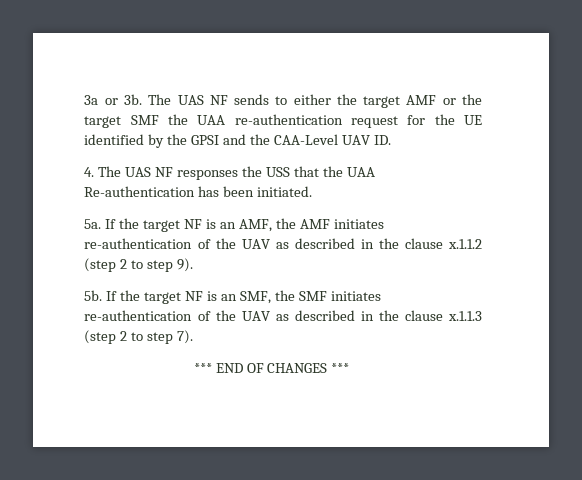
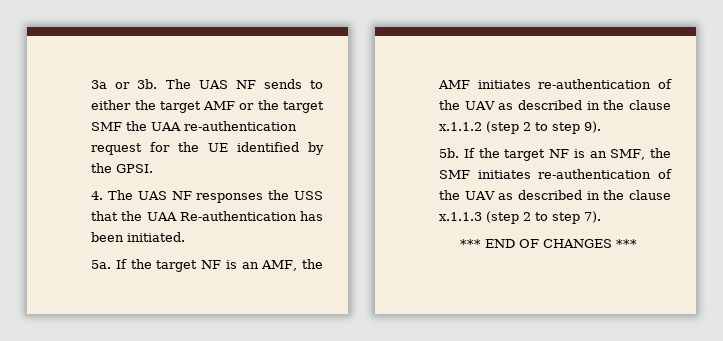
[191,134,391,145] GPSI and the CAA-Level UAV ID. -> [116,164,154,173] GPSI.

